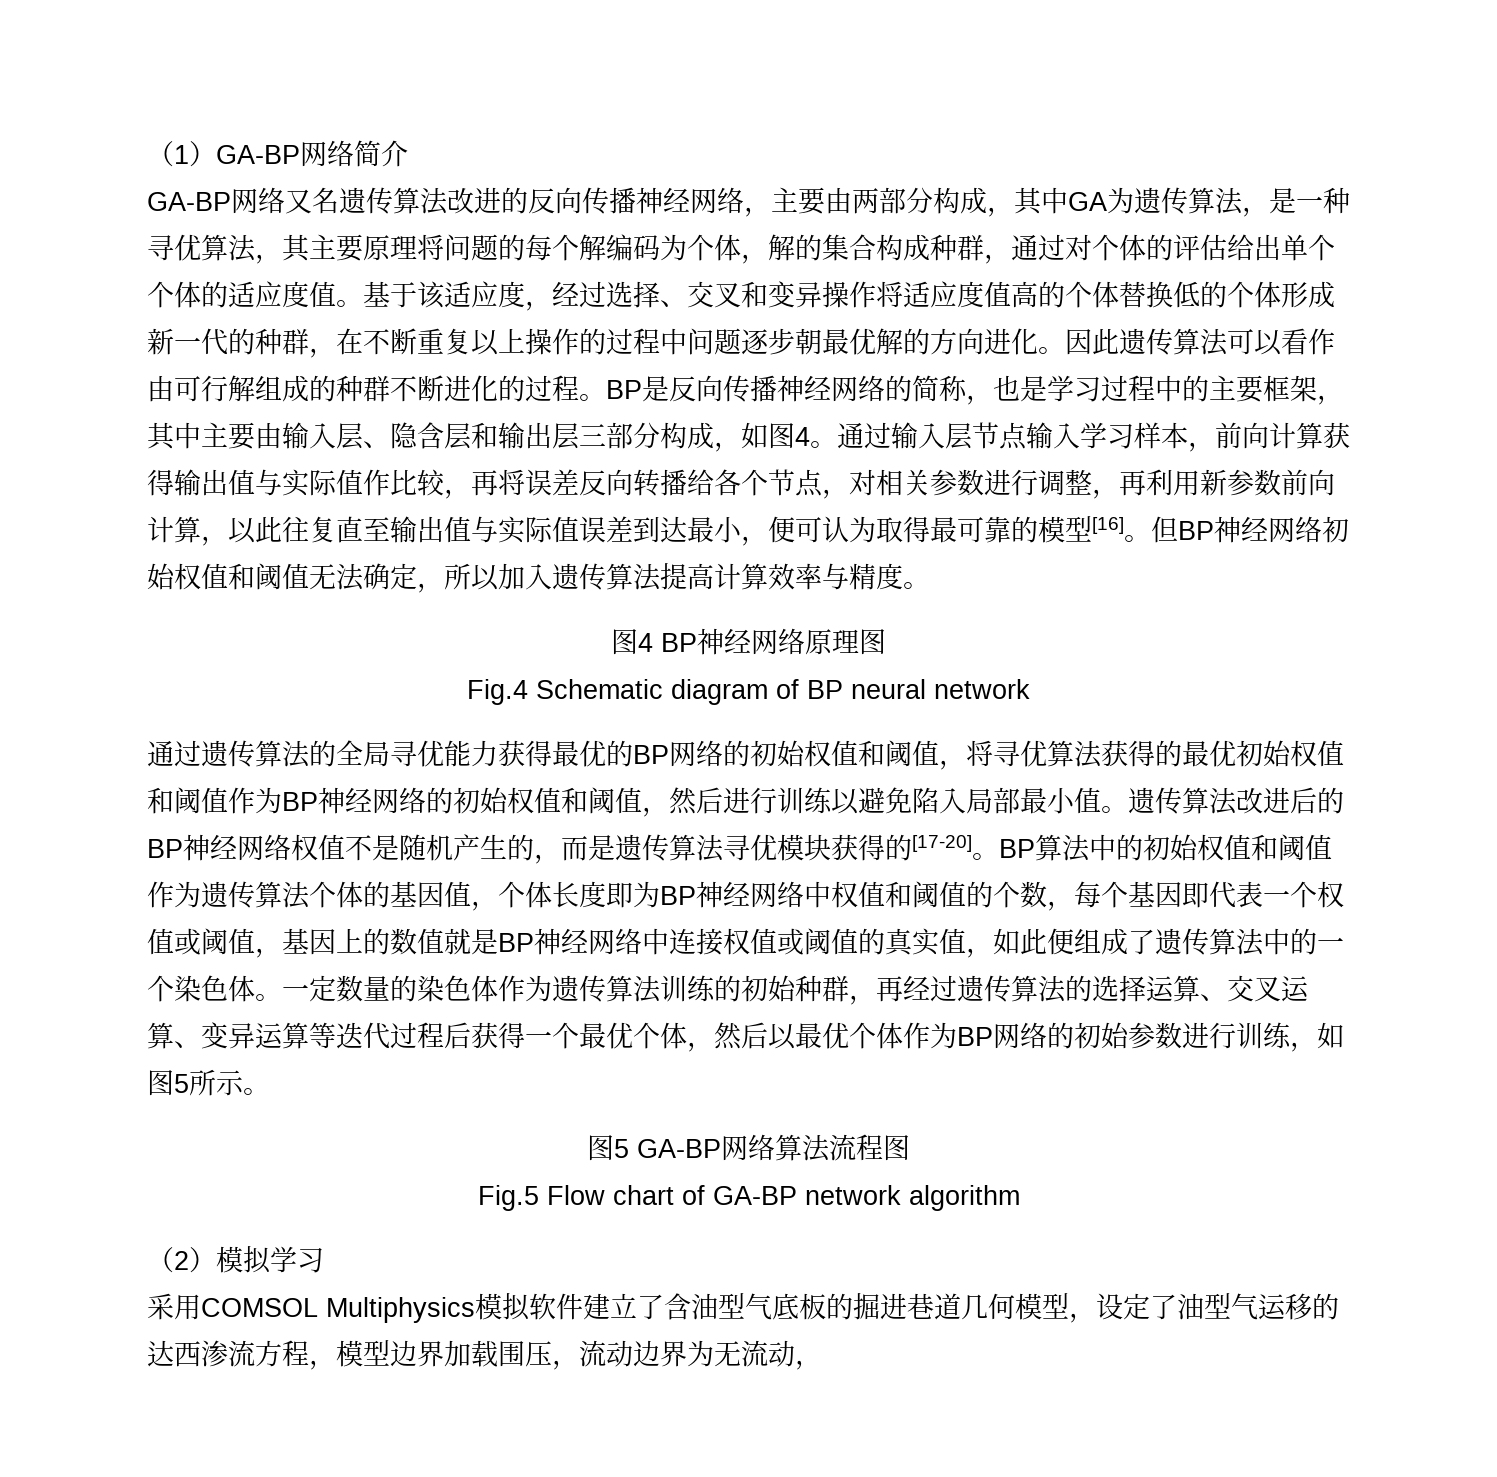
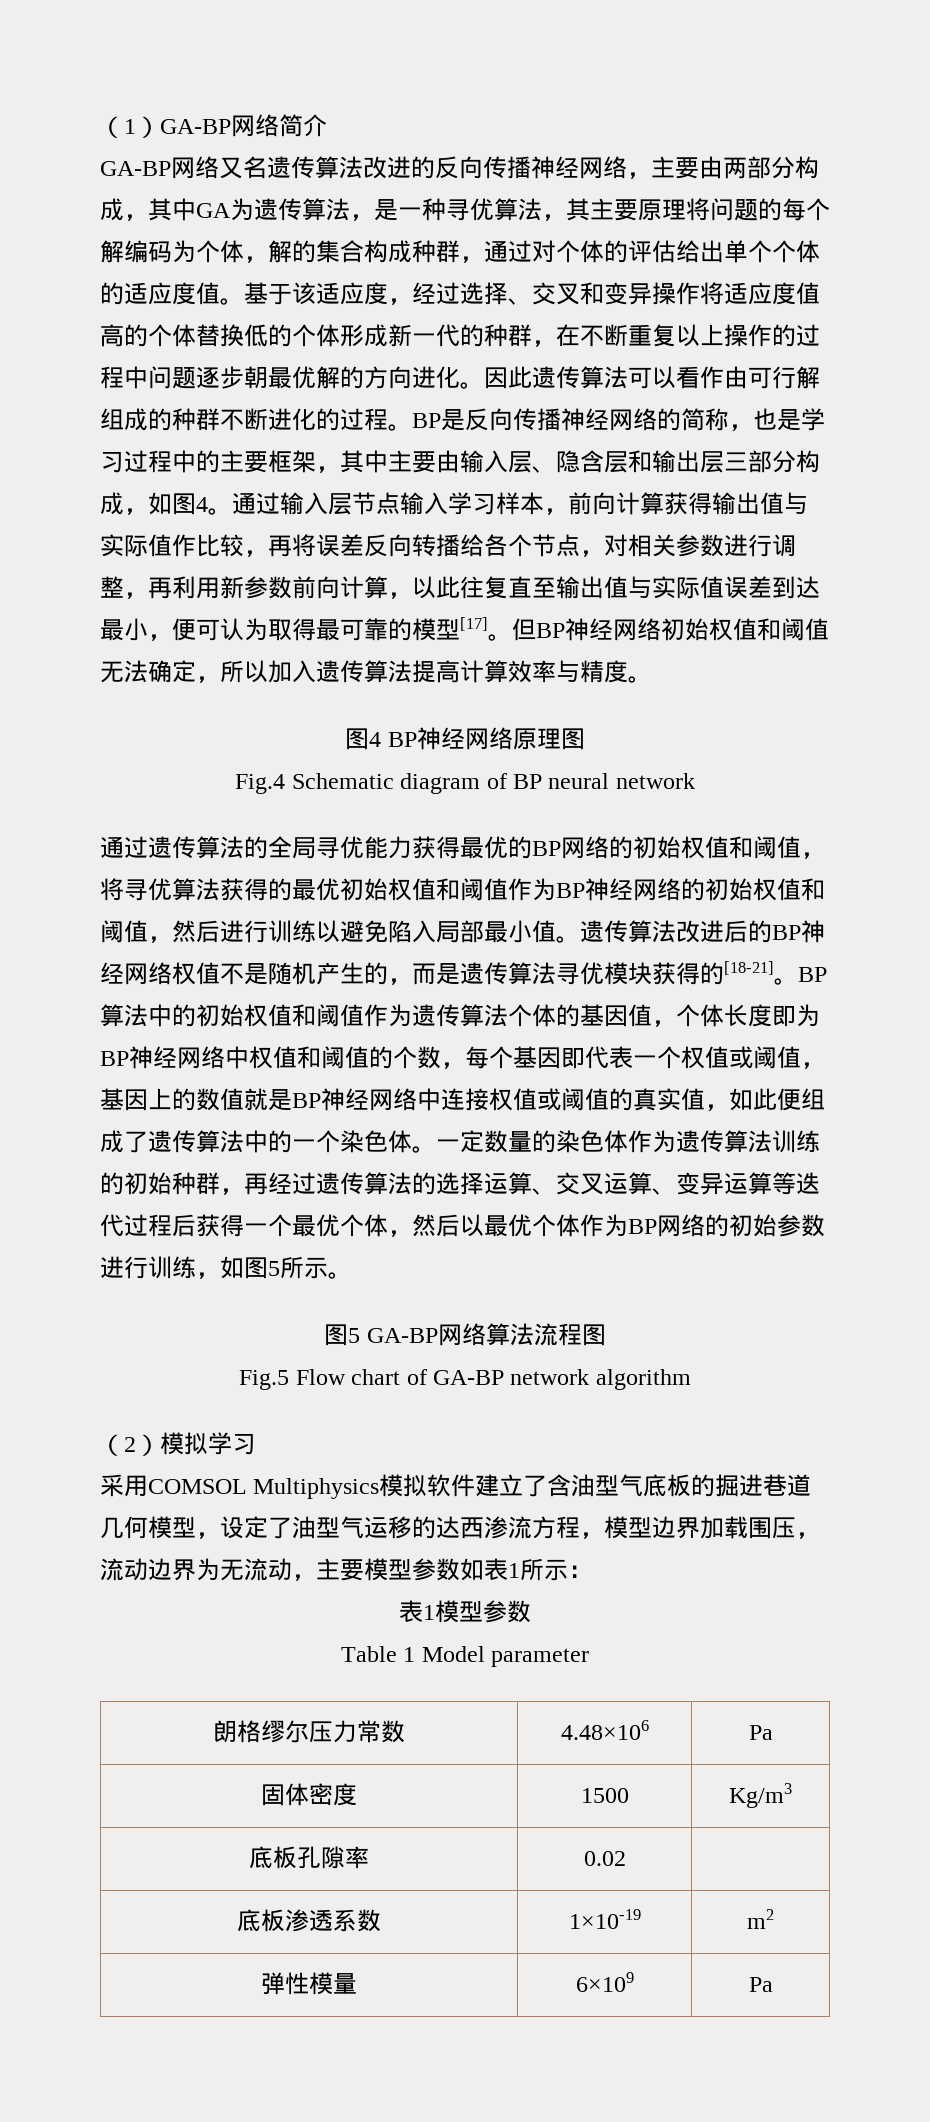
[1092,517,1124,534] [16] -> [460,617,488,631] [17]
[912,835,972,852] [17-20] -> [724,961,774,975] [18-21]
(822, 1365) none -> [316,1558,592,1581] [399,1600,531,1623] [340,1646,590,1667] [213,1720,405,1743] [560,1720,649,1740] [748,1725,773,1740] [261,1783,357,1806] [580,1788,629,1803] [729,1783,792,1808] [249,1846,369,1869] [583,1851,626,1866] [237,1909,381,1932] [568,1909,641,1929] [747,1909,774,1929] [261,1972,357,1995] [575,1972,634,1992] [748,1977,773,1992] 主要模型参数如表1所示： // 表1模型参数 // Table 1 Model parameter // 朗格缪尔压力常数 | 4.48×106 | Pa // 固体密度 | 1500 | Kg/m3 // 底板孔隙率 | 0.02 | // 底板渗透系数 | 1×10-19 | m2 // 弹性模量 | 6×109 | Pa

